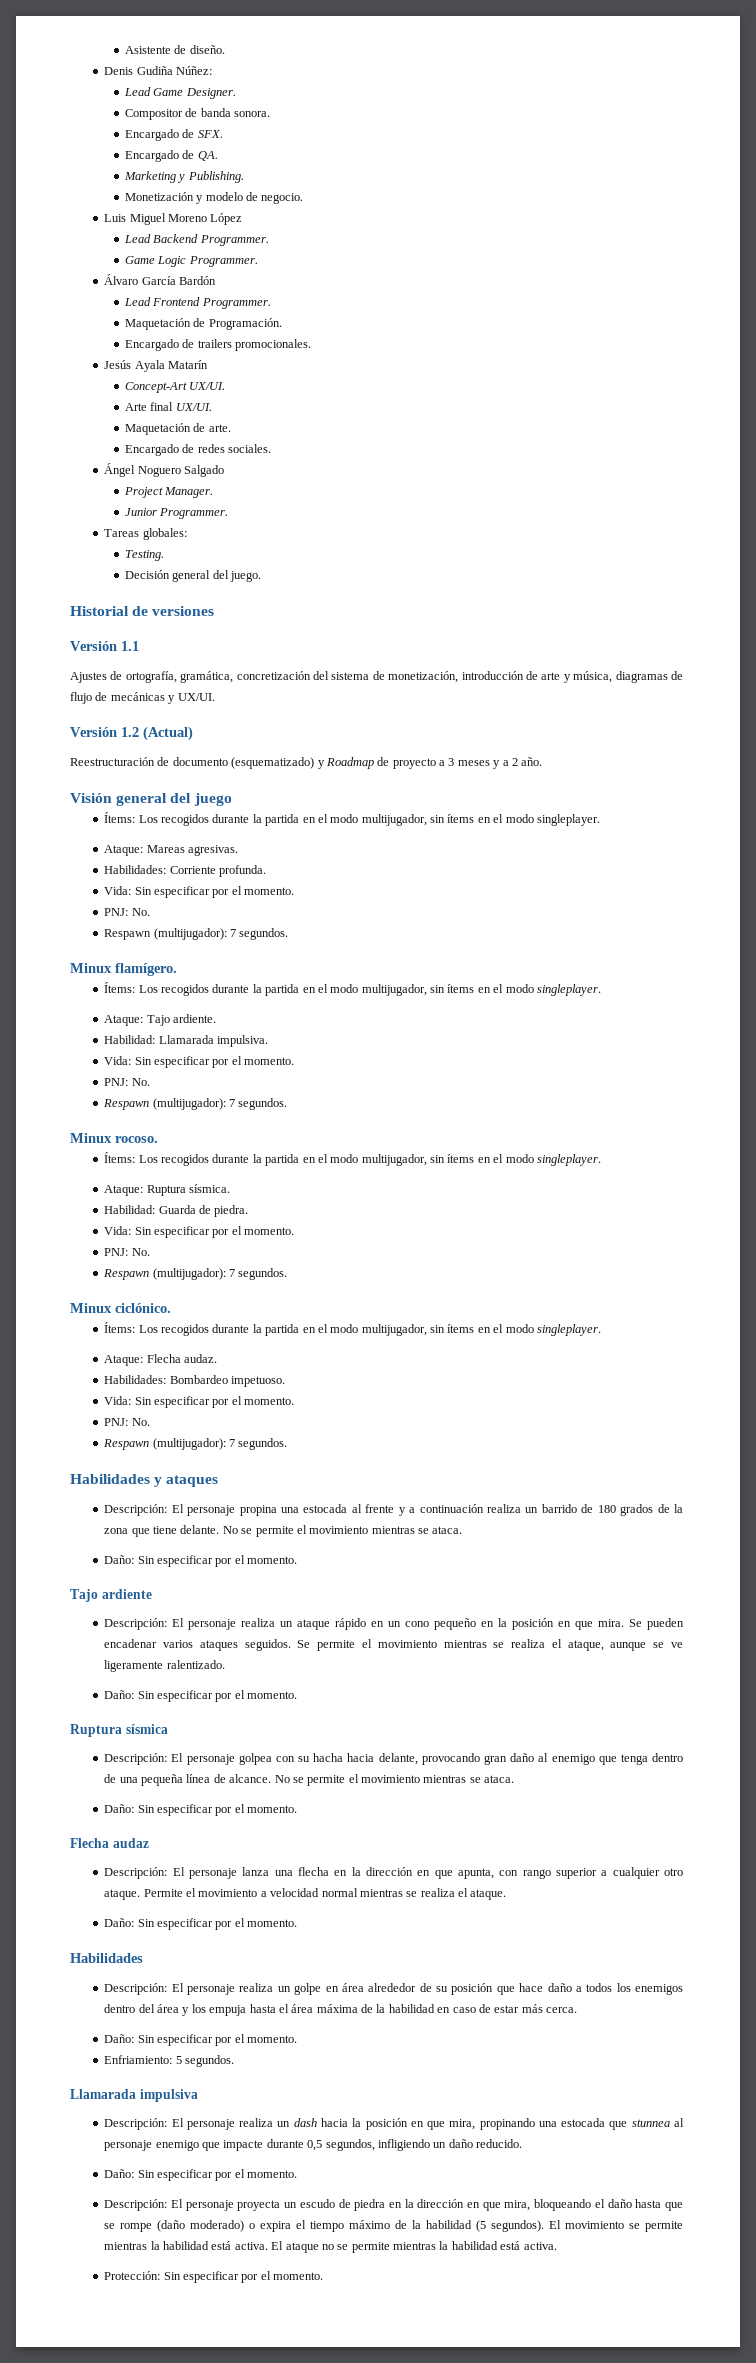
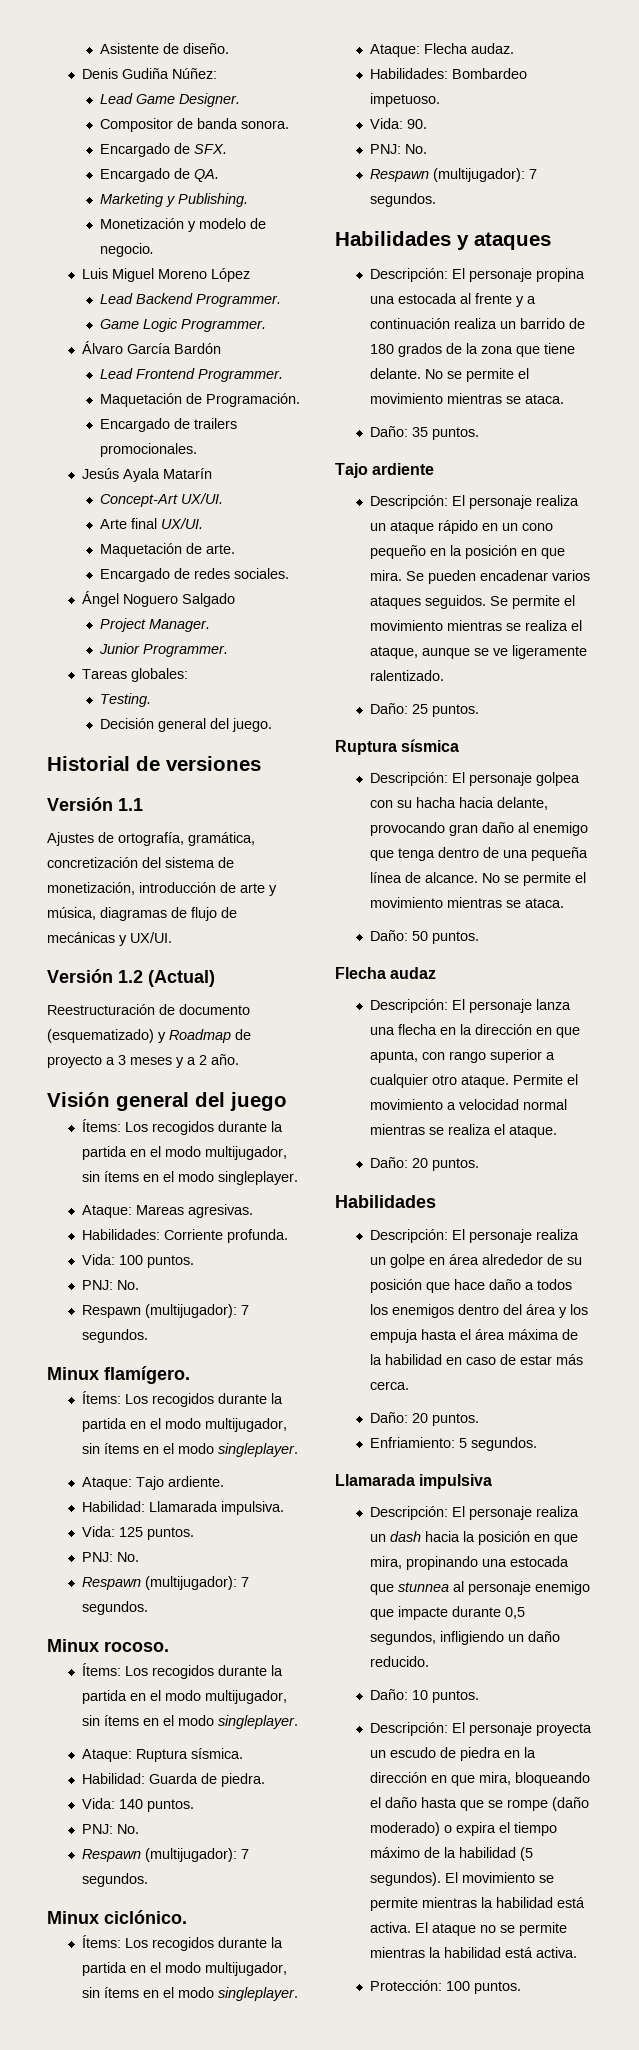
[134,886,295,898] Sin especificar por el momento. -> [118,1255,194,1268] 100 puntos.
[134,1056,295,1068] Sin especificar por el momento. -> [118,1527,194,1540] 125 puntos.
[134,1226,295,1238] Sin especificar por el momento. -> [118,1799,194,1812] 140 puntos.
[134,1396,295,1408] Sin especificar por el momento. -> [406,119,427,129] 90.
[137,1555,298,1567] Sin especificar por el momento. -> [411,427,479,440] 35 puntos.
[137,1690,298,1702] Sin especificar por el momento. -> [411,704,479,717] 25 puntos.
[137,1804,298,1816] Sin especificar por el momento. -> [411,931,479,944] 50 puntos.
[137,1918,298,1930] Sin especificar por el momento. -> [411,1158,479,1171] 20 puntos.
[137,2034,298,2046] Sin especificar por el momento. -> [411,1413,479,1426] 20 puntos.
[137,2169,298,2181] Sin especificar por el momento. -> [411,1690,479,1703] 10 puntos.
[163,2271,324,2283] Sin especificar por el momento. -> [445,1981,521,1994] 100 puntos.

